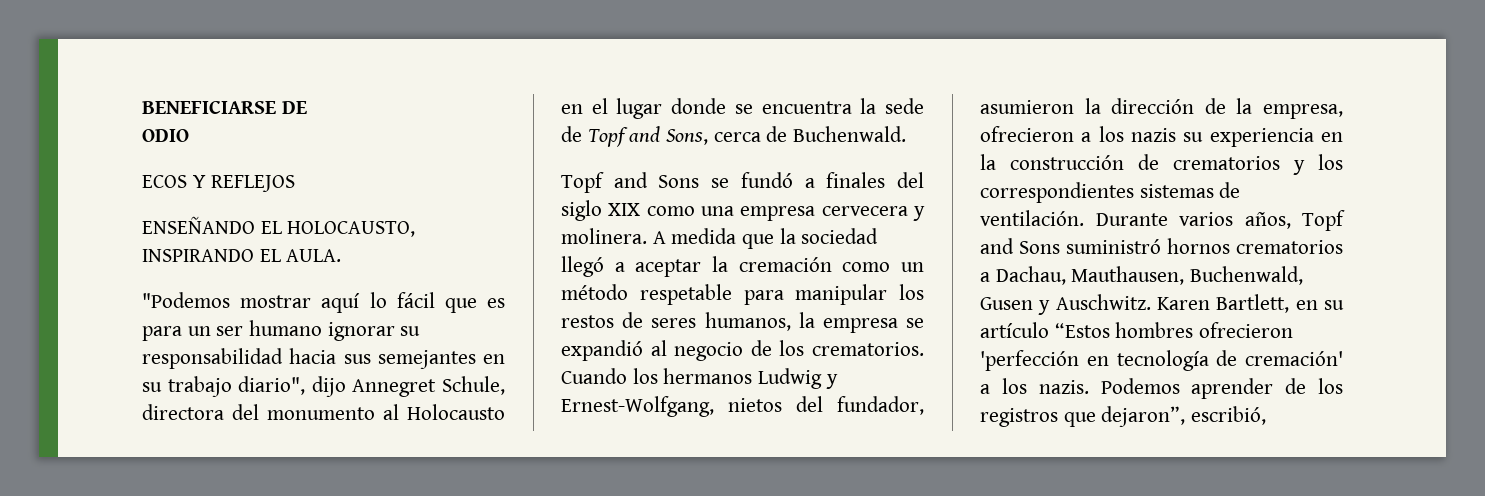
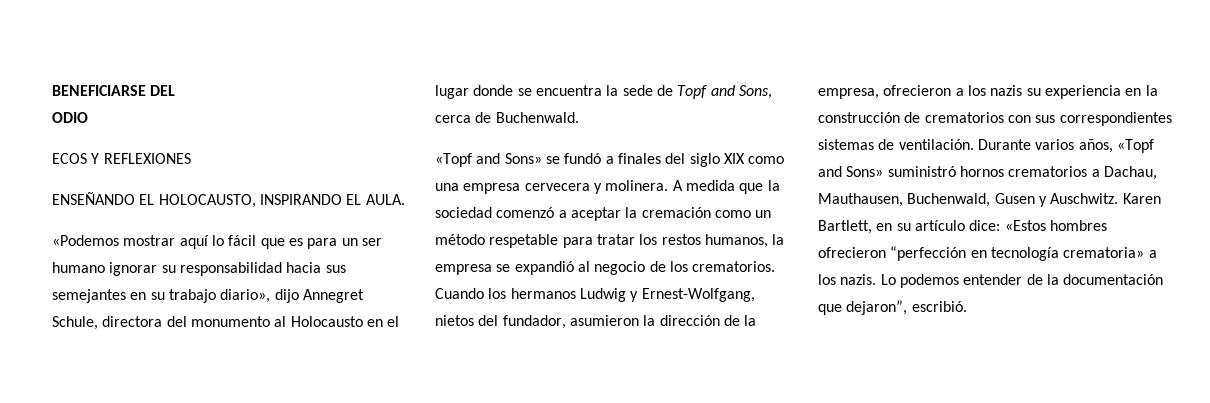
[281,101,307,114] DE -> [150,85,176,96] DEL
[211,175,296,192] REFLEJOS -> [103,153,191,164] REFLEXIONES
[142,292,230,308] "Podemos -> [52,235,119,246] «Podemos
[238,376,306,395] diario", -> [220,289,271,303] diario»,
[561,172,700,193] Topf and Sons -> [435,153,542,167] «Topf and Sons»
[561,256,604,277] llegó -> [496,207,555,218] comenzó
[795,284,888,305] manipular -> [596,234,635,245] tratar
[622,312,697,328] de seres -> (701, 239) none
[1293,154,1343,175] y los -> [1007,115,1056,123] con sus
[1302,210,1345,231] [980,238,1060,254] Topf and Sons -> [1116,139,1154,153] [818,166,884,177] «Topf and Sons»
[1054,323,1110,338] “Estos -> [969,220,1046,231] dice: «Estos
[980,350,1079,371] 'perfección -> [890,246,967,261] “perfección
[1216,350,1343,366] de cremación' -> [1063,247,1145,258] crematoria»
[1100,378,1343,399] [980,408,1058,427] Podemos aprender de los registros -> [880,274,1164,288] Lo podemos entender de la documentación
[1191,406,1267,425] escribió, -> [911,301,967,312] escribió.

